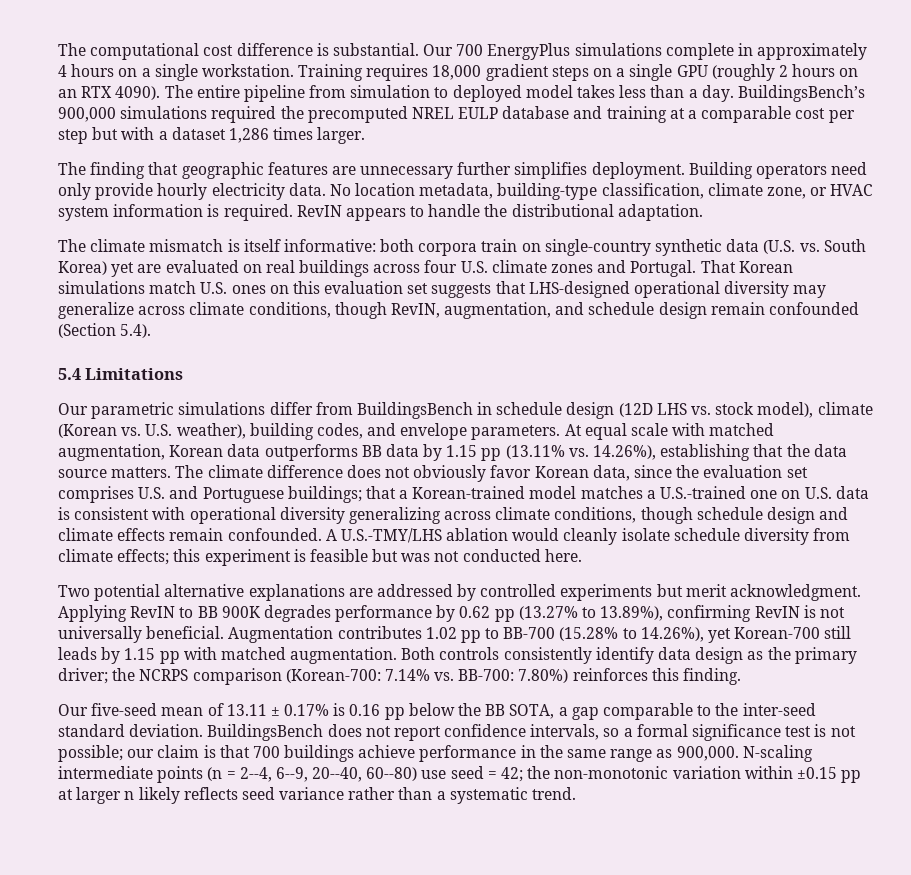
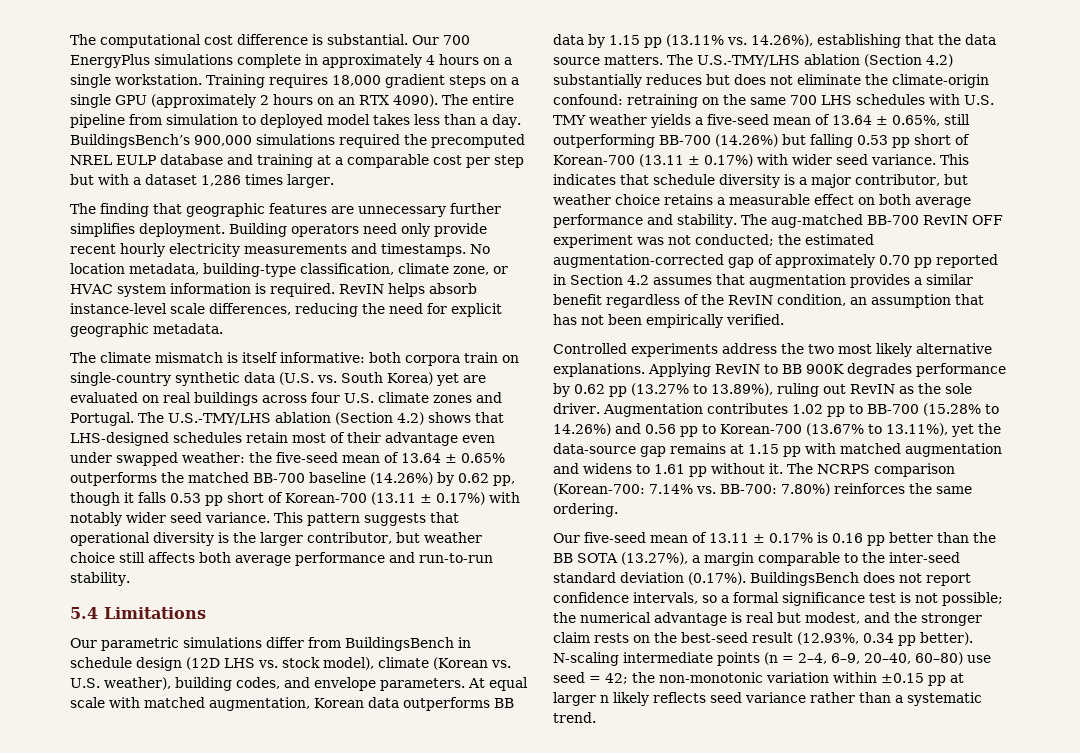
[711,64,775,81] (roughly -> [151,94,256,108] (approximately
(154, 191) none -> [70,244,116,254] recent
[288,183,326,196] data. -> [244,243,466,257] measurements and timestamps.
[345,204,703,221] appears to handle the distributional adaptation. -> [387,283,477,297] [70,303,502,317] [70,323,223,337] helps absorb instance-level scale differences, reducing the need for explicit geographic metadata.
[700,260,793,273] [58,281,429,294] That Korean simulations match U.S. ones on this evaluation set -> [138,412,504,425] [70,432,495,446] [70,452,505,466] [70,472,515,486] [70,492,520,506] [70,512,360,526] The U.S.-TMY/LHS ablation (Section 4.2) shows that LHS-designed schedules retain most of their advantage even under swapped weather: the five-seed mean of 13.64 ± 0.65% outperforms the matched BB-700 baseline (14.26%) by 0.62 pp, though it falls 0.53 pp short of Korean-700 (13.11 ± 0.17%) with notably wider seed variance. This pattern
[528,281,827,298] [58,302,860,319] [58,323,152,338] LHS-designed operational diversity may generalize across climate conditions, though RevIN, augmentation, and schedule design remain confounded (Section 5.4). -> [70,532,482,546] [70,552,493,566] [70,572,130,586] operational diversity is the larger contributor, but weather choice still affects both average performance and run-to-run stability.
[207,465,808,482] [58,486,869,503] [58,507,849,524] [58,528,851,545] [58,549,582,566] [58,584,862,601] climate difference does not obviously favor Korean data, since the evaluation set comprises U.S. and Portuguese buildings; that a Korean-trained model matches a U.S.-trained one on U.S. data is consistent with operational diversity generalizing across climate conditions, though schedule design and climate effects remain confounded. A U.S.-TMY/LHS ablation would cleanly isolate schedule diversity from climate effects; this experiment is feasible but was not conducted here. // Two potential alternative explanations are addressed by controlled experiments but merit acknowledgment. -> [697,54,953,67] [553,74,989,88] [553,94,994,108] [553,114,970,128] [553,134,970,148] [553,154,969,167] [553,174,968,188] [553,194,971,208] [553,214,1003,228] [553,234,874,248] [553,254,998,268] [553,274,973,288] [553,294,984,308] [553,314,784,328] [553,343,992,357] [553,363,645,377] U.S.-TMY/LHS ablation (Section 4.2) substantially reduces but does not eliminate the climate-origin confound: retraining on the same 700 LHS schedules with U.S. TMY weather yields a five-seed mean of 13.64 ± 0.65%, still outperforming BB-700 (14.26%) but falling 0.53 pp short of Korean-700 (13.11 ± 0.17%) with wider seed variance. This indicates that schedule diversity is a major contributor, but weather choice retains a measurable effect on both average performance and stability. The aug-matched BB-700 RevIN OFF experiment was not conducted; the estimated augmentation-corrected gap of approximately 0.70 pp reported in Section 4.2 assumes that augmentation provides a similar benefit regardless of the RevIN condition, an assumption that has not been empirically verified. // Controlled experiments address the two most likely alternative explanations.
[667,605,845,622] [58,626,225,643] confirming RevIN is not universally beneficial. -> [777,383,972,397] [553,403,600,414] ruling out RevIN as the sole driver.
[640,626,852,643] [58,647,857,664] [58,668,136,684] 14.26%), yet Korean-700 still leads by 1.15 pp with matched augmentation. Both controls consistently identify data design as the primary driver; the -> [553,423,1001,437] [553,443,1002,457] [553,463,813,477] 14.26%) and 0.56 pp to Korean-700 (13.67% to 13.11%), yet the data-source gap remains at 1.15 pp with matched augmentation and widens to 1.61 pp without it. The
[651,668,742,685] this finding. -> [909,483,972,494] [553,503,618,517] the same ordering.
[408,703,599,720] below the BB SOTA, a gap -> [889,532,996,543] [553,552,754,566] better than the BB SOTA (13.27%), a margin
[129,724,204,737] deviation. -> [620,572,746,585] deviation (0.17%).
[127,745,739,762] our claim is that 700 buildings achieve performance in the same range as 900,000. -> [553,612,982,626] [553,632,973,646] the numerical advantage is real but modest, and the stronger claim rests on the best-seed result (12.93%, 0.34 pp better).
[239,767,418,782] 2--4, 6--9, 20--40, 60--80) -> [798,652,963,665] 2–4, 6–9, 20–40, 60–80)

